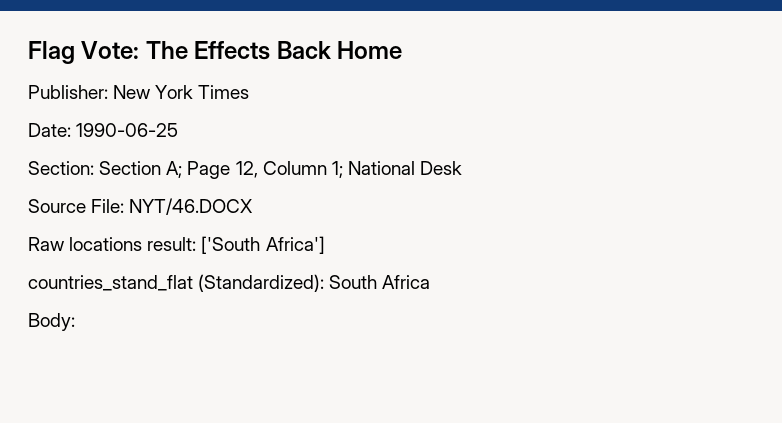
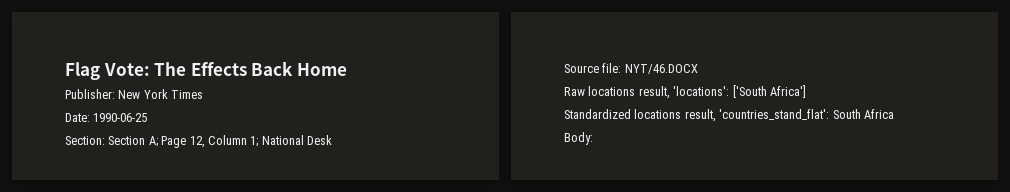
[91,199,125,213] File: -> [602,63,622,73] file:
[147,237,197,251] result: -> [638,86,730,99] result, 'locations':
[28,274,325,292] countries_stand_flat (Standardized): -> [564,109,830,122] Standardized locations result, 'countries_stand_flat':

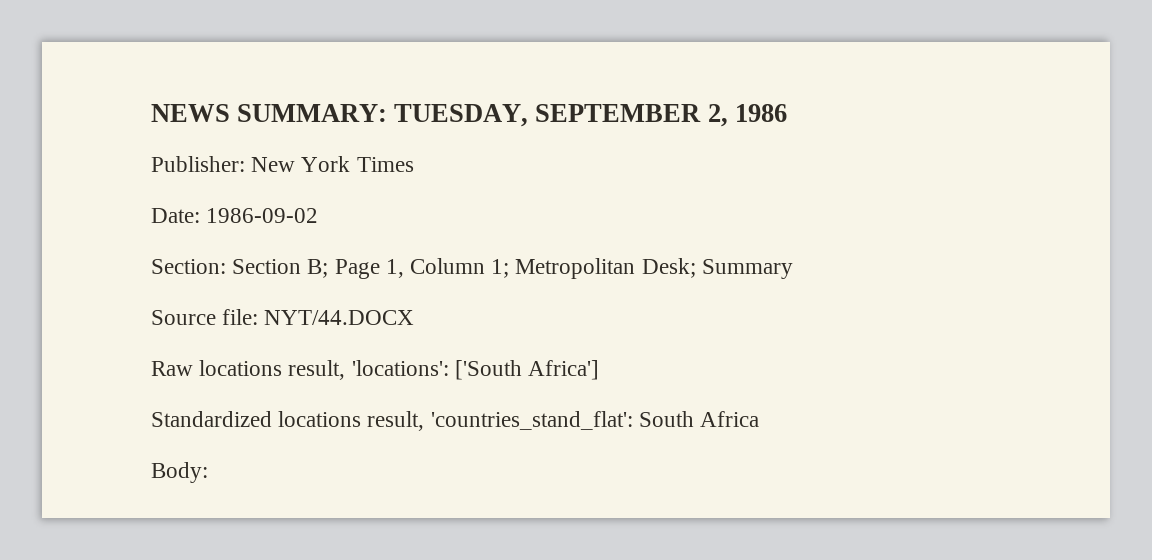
[65,61,347,80] Flag Vote: The Effects Back Home -> [151,104,787,127] NEWS SUMMARY: TUESDAY, SEPTEMBER 2, 1986
[93,113,148,122] 1990-06-25 -> [206,208,319,223] 1986-09-02
[148,135,332,148] A; Page 12, Column 1; National Desk -> [307,258,793,279] B; Page 1, Column 1; Metropolitan Desk; Summary
[624,64,698,74] NYT/46.DOCX -> [264,310,415,325] NYT/44.DOCX

